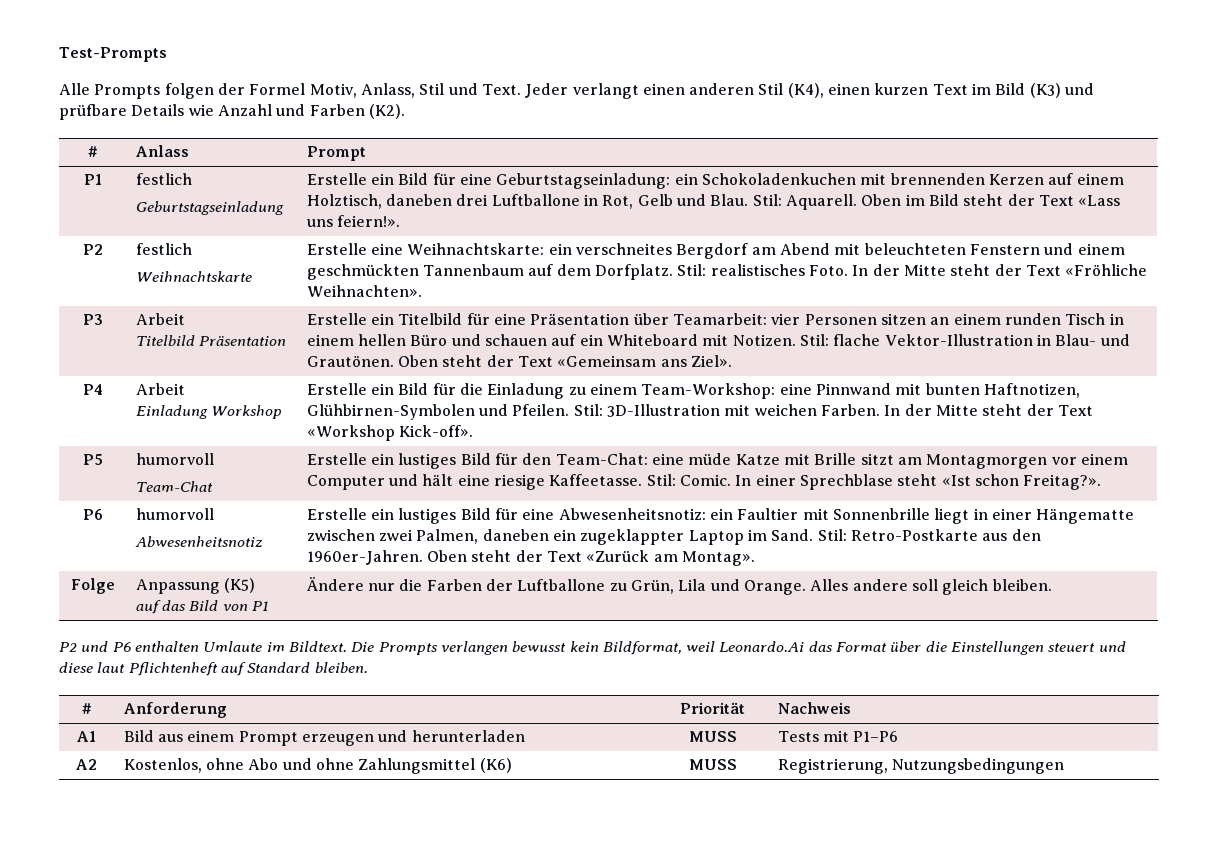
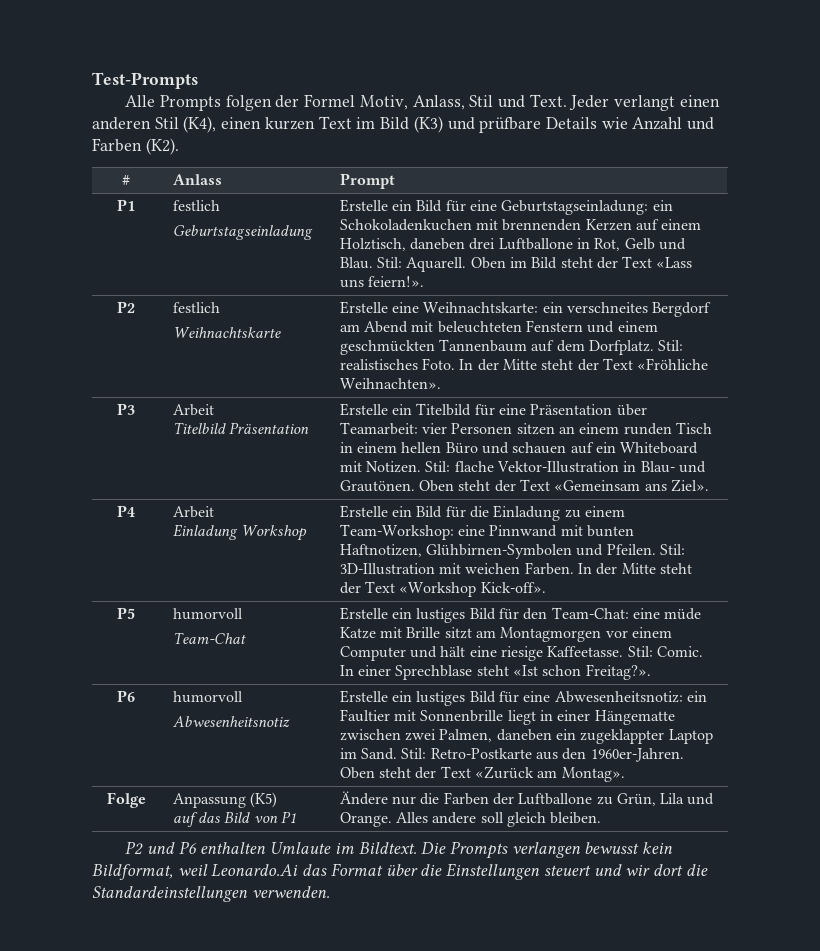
[59,662,368,676] [81,703,92,714] [123,702,227,718] [679,702,745,714] [777,702,851,714] [77,731,96,742] [123,730,525,746] [688,731,737,742] [777,730,899,742] [76,759,97,770] [123,758,512,774] [688,759,737,770] [777,758,1065,774] diese laut Pflichtenheft auf Standard bleiben. // # | Anforderung | Priorität | Nachweis // A1 | Bild aus einem Prompt erzeugen und herunterladen | MUSS | Tests mit P1–P6 // A2 | Kostenlos, ohne Abo und ohne Zahlungsmittel (K6) | MUSS | Registrierung, Nutzungsbedingungen -> [625,864,708,876] [92,886,330,902] wir dort die Standardeinstellungen verwenden.

